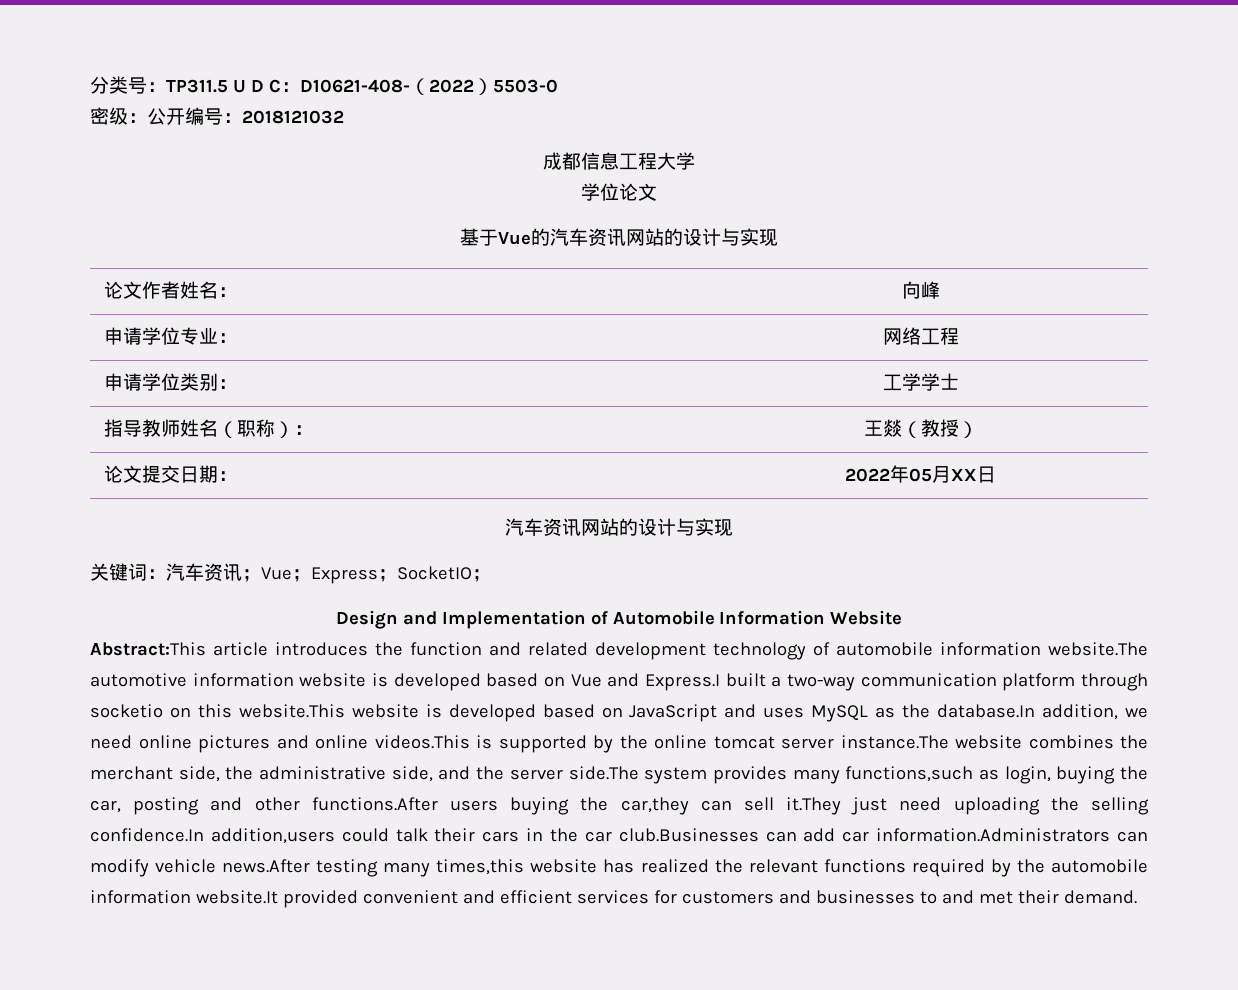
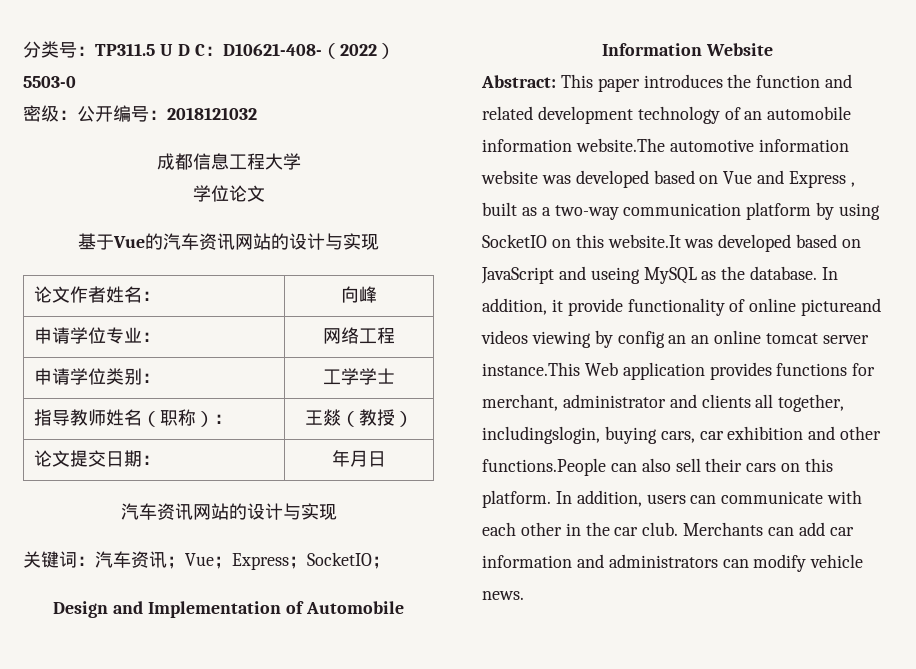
[845,465,977,483] 2022年05月XX -> [332,450,368,467] 年月
[90,642,268,656] Abstract:This article -> [481,74,640,92] Abstract: This paper
(830, 649) none -> [744,111,763,120] an
[372,673,389,687] is -> [541,175,571,184] was
[645,673,1148,691] [90,704,442,718] Express.I built a two-way communication platform through socketio on this website.This website is -> [789,171,855,188] [482,202,881,220] [482,234,714,248] Express , built as a two-way communication platform by using SocketIO on this website.It was
[763,707,805,718] uses -> [590,267,640,284] useing
[937,704,1149,720] [90,735,1148,753] [90,766,1148,784] [90,797,1149,815] [90,828,520,844] database.In addition, we need online pictures and online videos.This is supported by the online tomcat server instance.The website combines the merchant side, the administrative side, and the server side.The system provides many functions,such as login, buying the car, posting and other functions.After users buying the car,they can sell it.They just need uploading the selling confidence.In addition,users could talk their cars -> [750,266,839,280] [482,298,882,316] [481,330,869,348] [482,362,876,380] [482,394,845,412] [482,426,882,444] [482,458,834,476] [482,490,863,508] [482,522,562,536] database. In addition, it provide functionality of online pictureand videos viewing by config an an online tomcat server instance.This Web application provides functions for merchant, administrator and clients all together, includingslogin, buying cars, car exhibition and other functions.People can also sell their cars on this platform. In addition, users can communicate with each other
[618,828,759,842] club.Businesses -> [642,522,764,536] club. Merchants
[876,828,1148,842] [90,859,1149,877] [90,890,1137,908] information.Administrators can modify vehicle news.After testing many times,this website has realized the relevant functions required by the automobile information website.It provided convenient and efficient services for customers and businesses to and met their demand. -> [482,554,864,572] [482,591,524,600] information and administrators can modify vehicle news.

